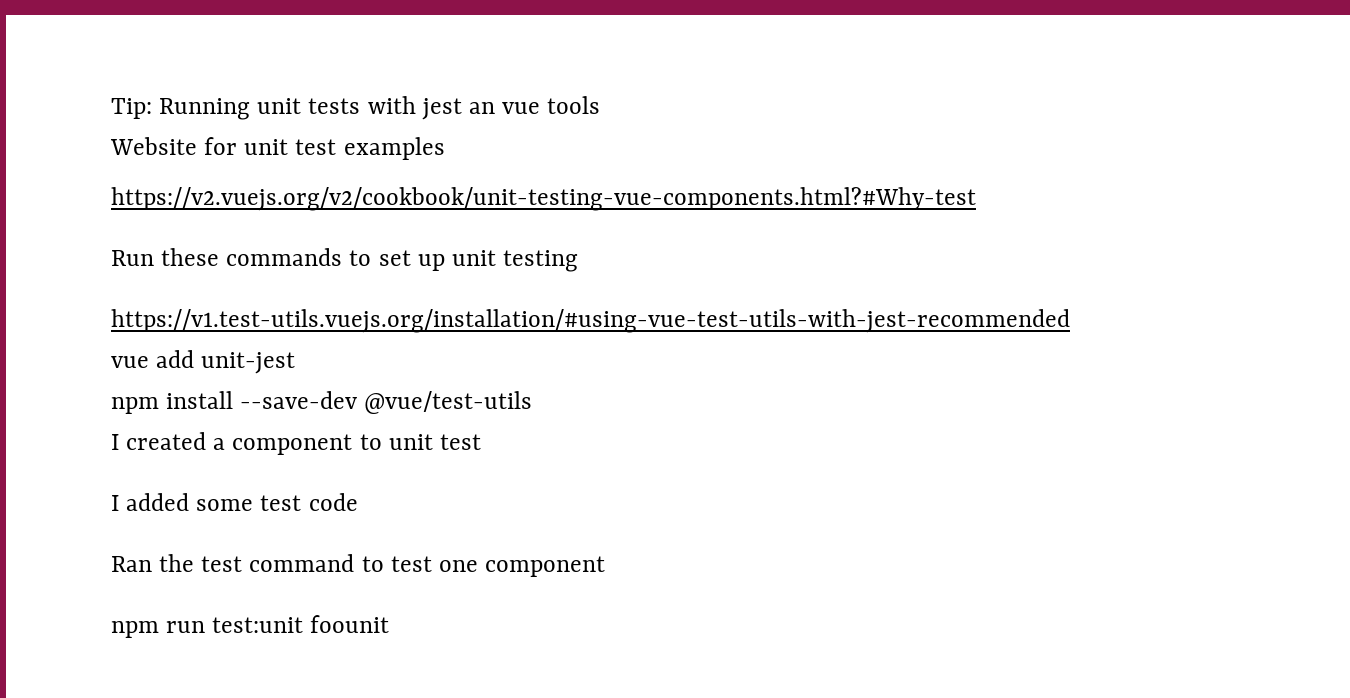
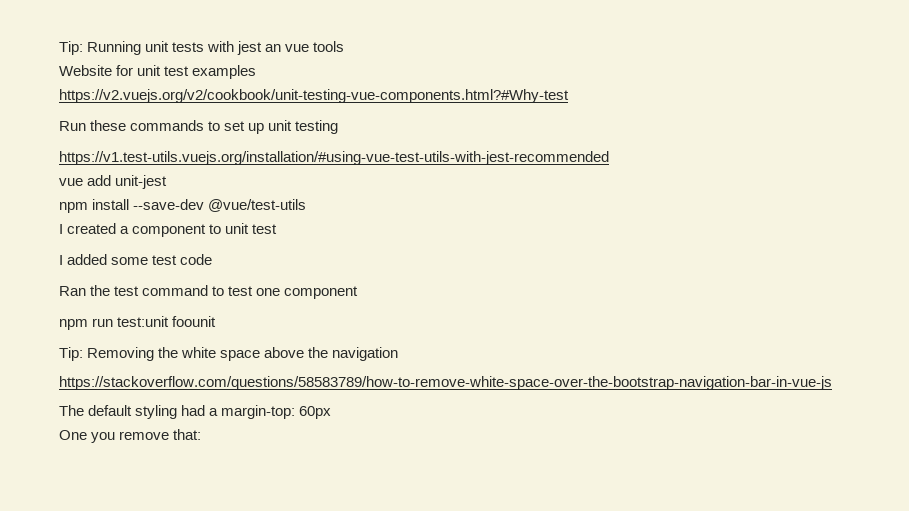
(390, 624) none -> [59,347,399,361] [59,376,832,390] [59,405,332,419] [59,429,202,443] // Tip: Removing the white space above the navigation // https://stackoverflow.com/questions/58583789/how-to-remove-white-space-over-the-bootstrap-navigation-bar-in-vue-js // The default styling had a margin-top: 60px // One you remove that:

